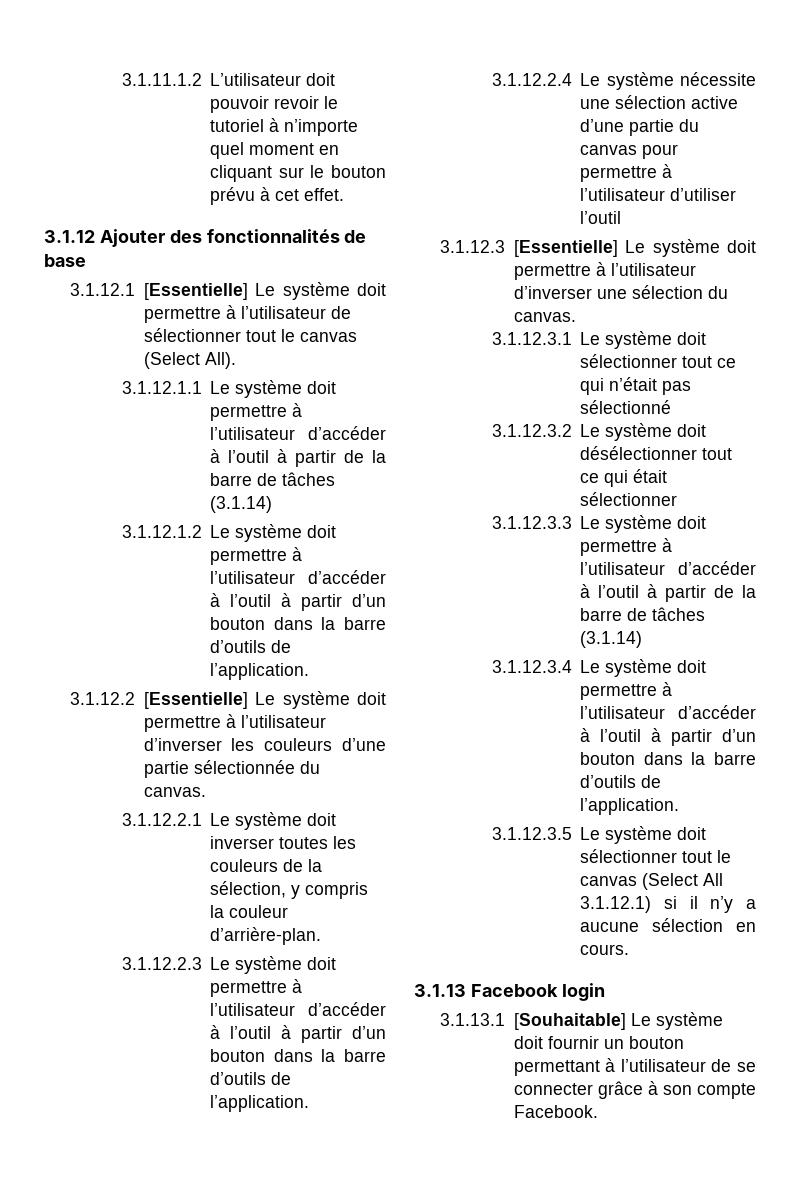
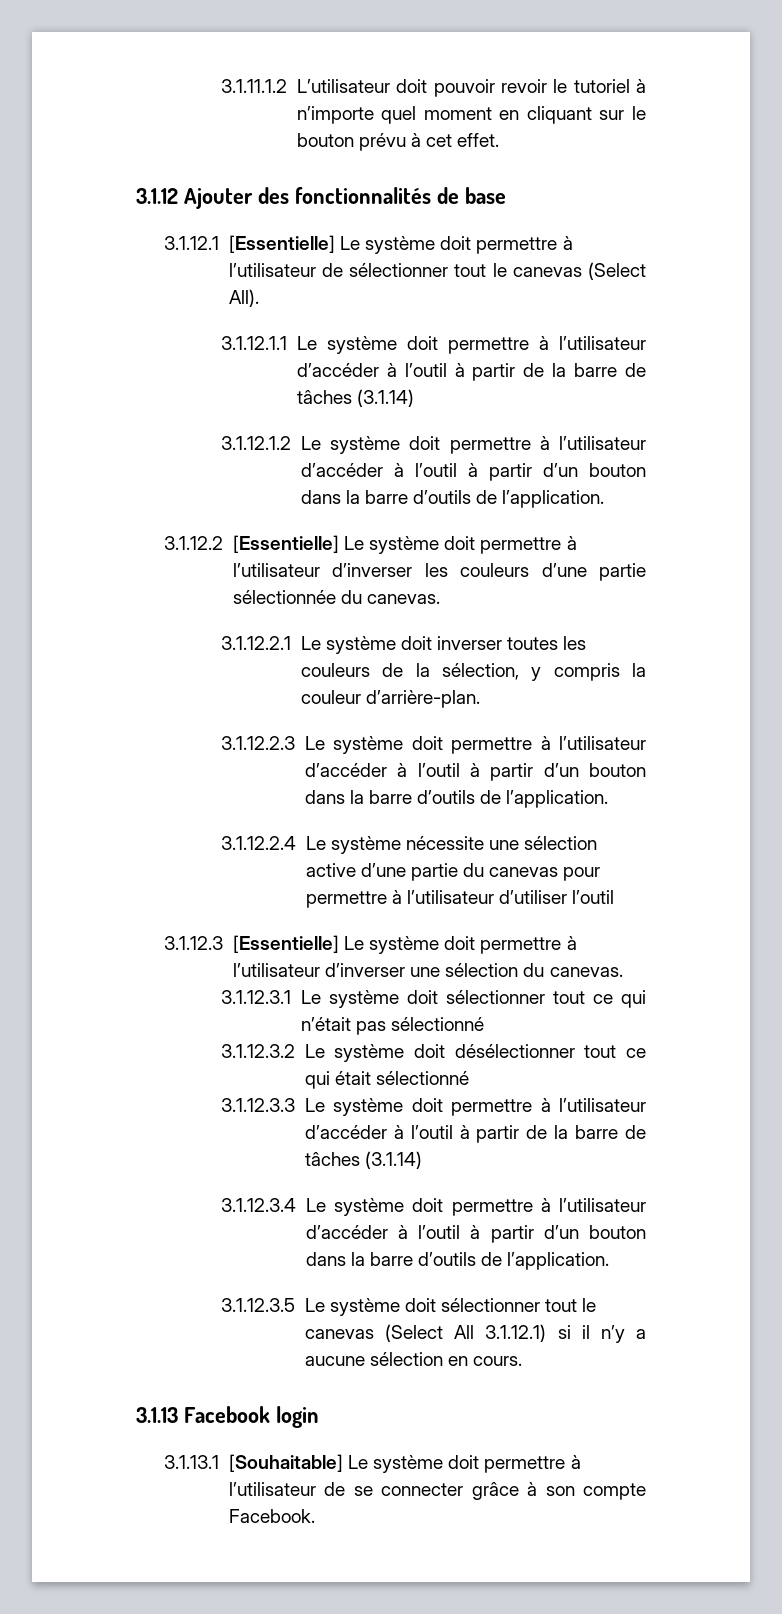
[299,332,357,342] canvas -> [512,267,582,277] canevas
[143,787,206,797] canvas. -> [367,594,441,604] canevas.
[580,145,638,155] canvas -> [489,867,559,877] canevas
[513,312,576,322] canvas. -> [549,967,623,977] canevas.
[580,492,678,506] sélectionner -> [376,1071,470,1085] sélectionné
[580,876,638,886] canvas -> [304,1329,374,1339] canevas
[547,1036,684,1049] [513,1060,600,1076] fournir un bouton permettant -> [484,1456,566,1473] permettre

